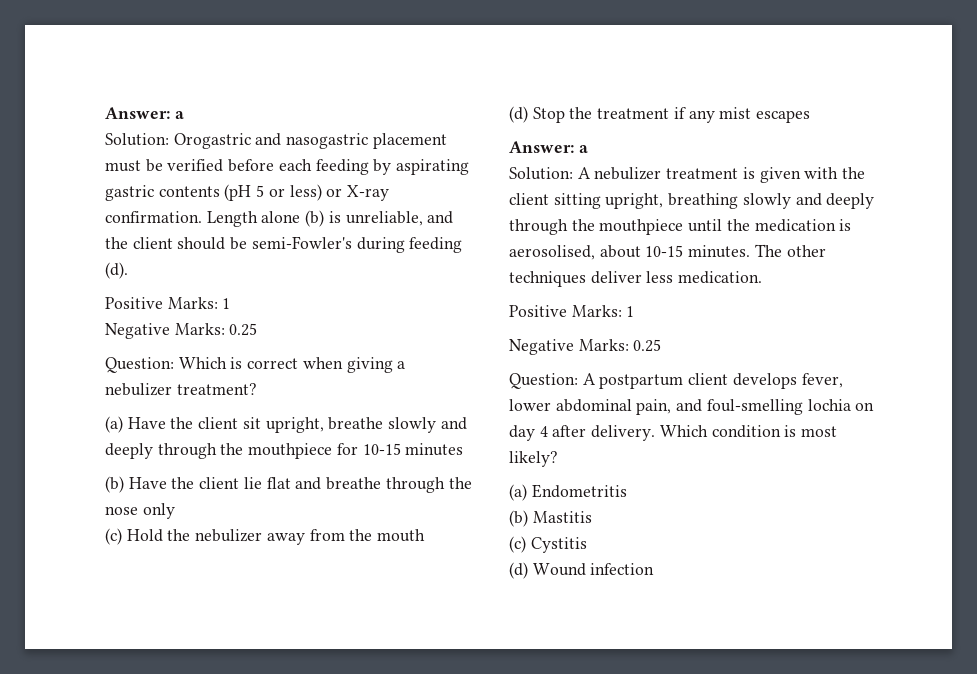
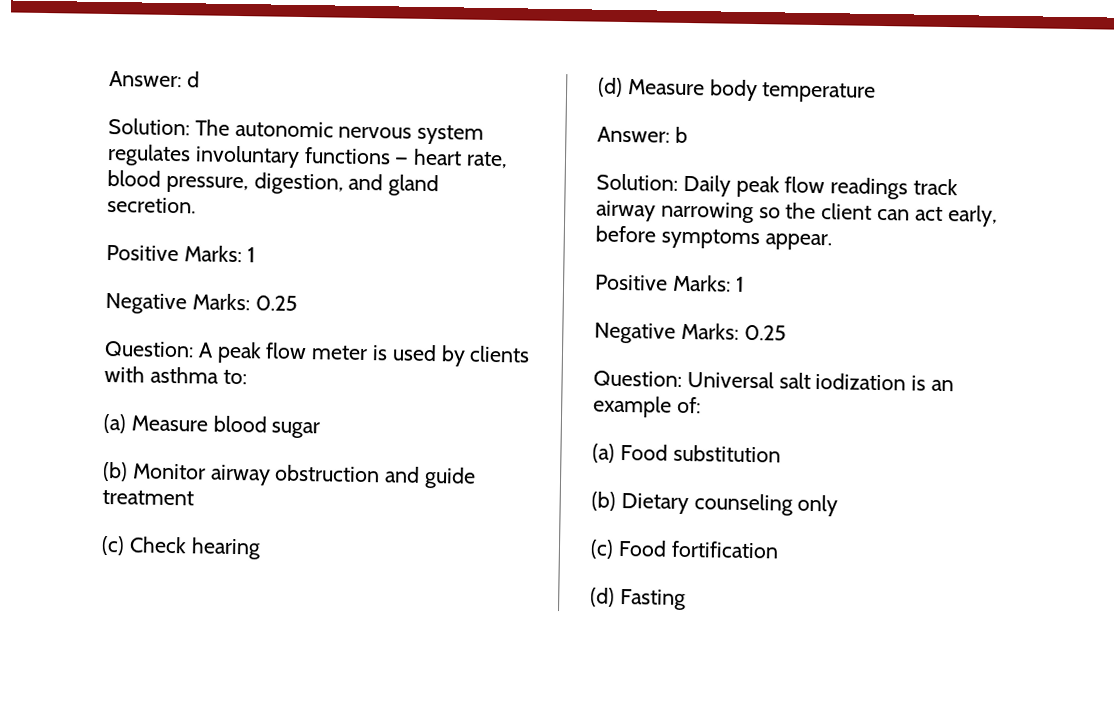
[105,107,184,119] [105,133,447,149] [105,159,470,175] [105,184,390,201] [105,210,454,227] [105,236,463,253] [105,262,128,279] [105,297,231,309] [105,323,258,339] [105,357,406,373] [105,383,257,396] [105,416,467,433] [105,443,464,459] [105,476,472,493] [105,503,175,519] [105,528,426,545] [509,106,811,123] [509,141,588,153] [509,167,866,183] [509,193,875,209] [509,219,852,235] [509,244,826,260] [509,271,763,287] Answer: a // Solution: Orogastric and nasogastric placement must be verified before each feeding by aspirating gastric contents (pH 5 or less) or X-ray confirmation. Length alone (b) is unreliable, and the client should be semi-Fowler's during feeding (d). // Positive Marks: 1 // Negative Marks: 0.25 // Question: Which is correct when giving a nebulizer treatment? // (a) Have the client sit upright, breathe slowly and deeply through the mouthpiece for 10-15 minutes // (b) Have the client lie flat and breathe through the nose only // (c) Hold the nebulizer away from the mouth // (d) Stop the treatment if any mist escapes // Answer: a // Solution: A nebulizer treatment is given with the client sitting upright, breathing slowly and deeply through the mouthpiece until the medication is aerosolised, about 10-15 minutes. The other techniques deliver less medication. -> [109,71,200,88] [108,117,485,145] [107,143,509,169] [107,169,440,197] [107,196,196,214] Answer: d // Solution: The autonomic nervous system regulates involuntary functions — heart rate, blood pressure, digestion, and gland secretion.
[599,373,843,389] [509,399,875,415] [509,425,838,441] [509,451,558,467] [509,484,627,501] [509,510,592,527] [509,536,587,553] [509,562,655,579] postpartum client develops fever, lower abdominal pain, and foul-smelling lochia on day 4 after delivery. Which condition is most likely? // (a) Endometritis // (b) Mastitis // (c) Cystitis // (d) Wound infection -> [216,341,531,367] [104,365,247,385] [103,413,321,439] [102,461,477,489] [102,489,194,506] [101,535,261,560] [597,77,877,103] [597,126,688,143] [596,173,959,200] [596,200,998,227] [595,225,832,251] [594,274,745,292] [594,322,787,344] [593,370,955,392] [593,395,701,418] [592,443,781,463] [591,491,839,517] [590,539,779,559] [590,587,686,611] peak flow meter is used by clients with asthma to: // (a) Measure blood sugar // (b) Monitor airway obstruction and guide treatment // (c) Check hearing // (d) Measure body temperature // Answer: b // Solution: Daily peak flow readings track airway narrowing so the client can act early, before symptoms appear. // Positive Marks: 1 // Negative Marks: 0.25 // Question: Universal salt iodization is an example of: // (a) Food substitution // (b) Dietary counseling only // (c) Food fortification // (d) Fasting

